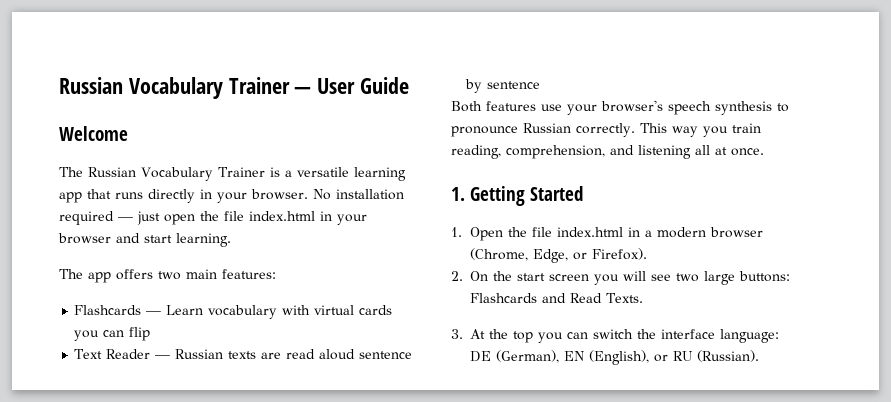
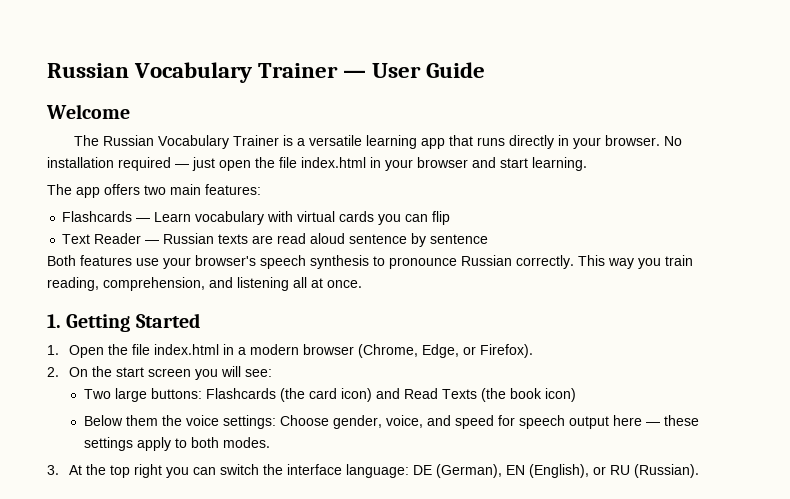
[651,273,700,282] see two -> [244,369,272,377] [83,389,111,399] see: // Two
[542,293,644,303] and Read Texts. -> [279,388,576,402] [83,415,699,429] [83,437,270,451] (the card icon) and Read Texts (the book icon) // Below them the voice settings: Choose gender, voice, and speed for speech output here — these settings apply to both modes.
(534, 337) none -> [133,464,162,478] right

